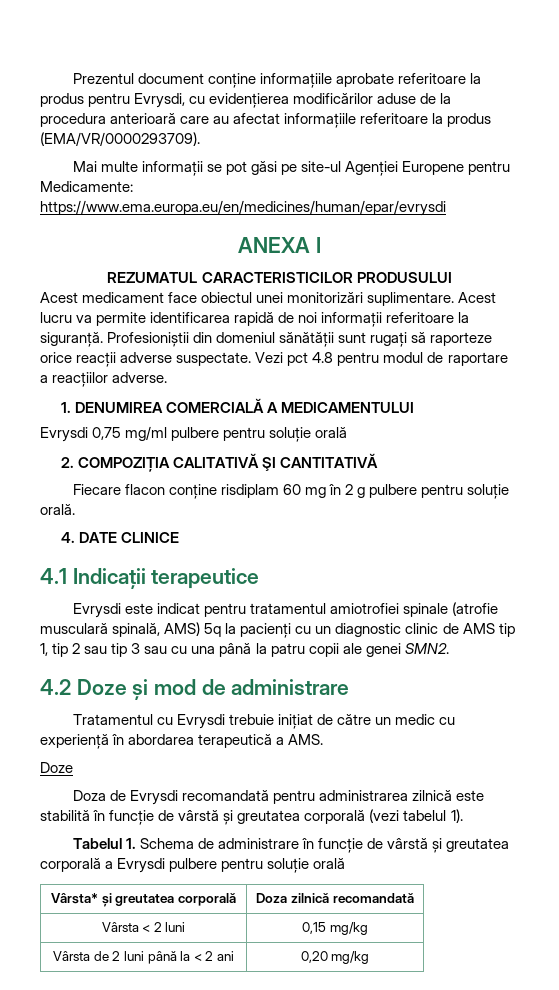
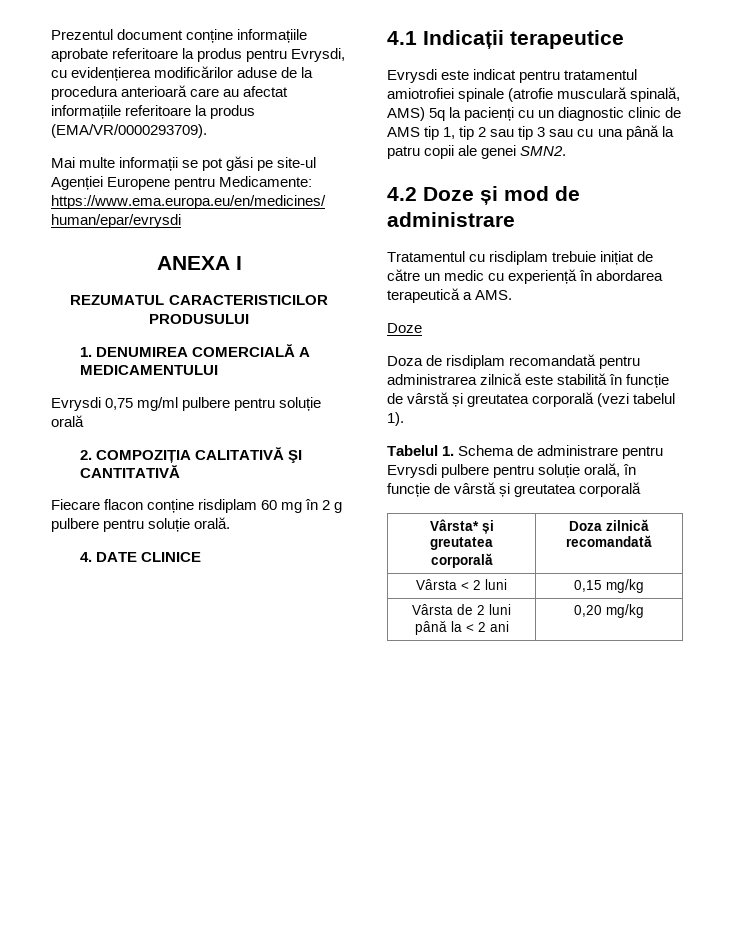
[40,292,497,306] [40,312,470,327] [40,332,493,347] [40,352,508,367] [40,372,168,387] // Acest medicament face obiectul unei monitorizări suplimentare. Acest lucru va permite identificarea rapidă de noi informații referitoare la siguranță. Profesioniștii din domeniul sănătății sunt rugați să raporteze orice reacții adverse suspectate. Vezi pct 4.8 pentru modul de raportare a reacțiilor adverse. -> (249, 319) none
[176,714,225,729] Evrysdi -> [489,251,549,265] risdiplam
[129,790,178,805] Evrysdi -> [446,355,506,369] risdiplam
[301,838,510,853] [40,858,346,873] în funcție de vârstă și greutatea corporală a Evrysdi pulbere pentru soluție orală -> [622,446,664,459] [387,463,637,478] [387,482,642,497] pentru Evrysdi pulbere pentru soluție orală, în funcție de vârstă și greutatea corporală

